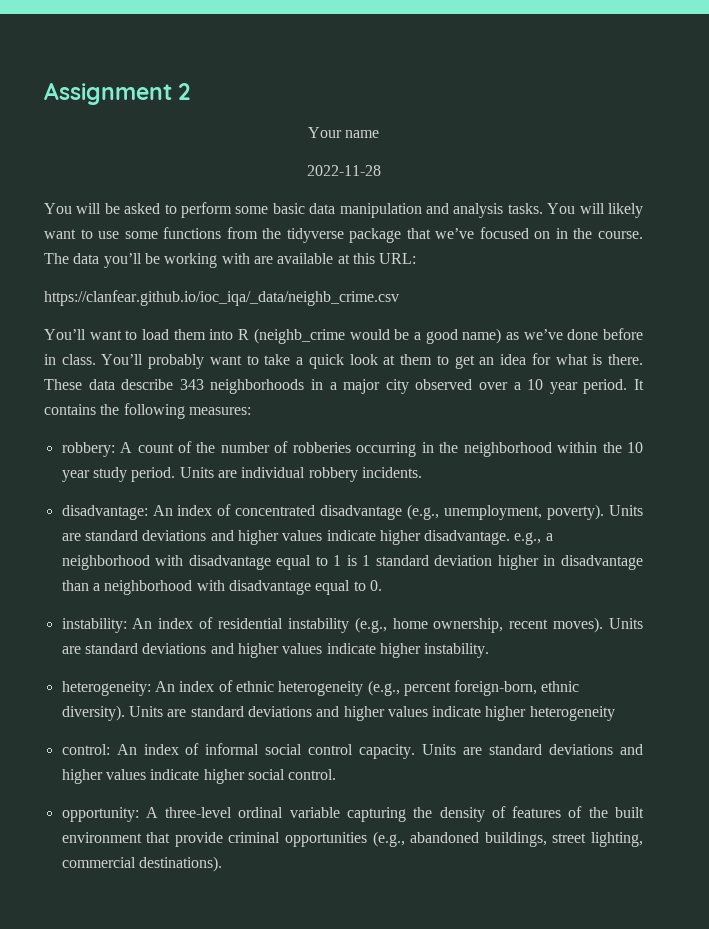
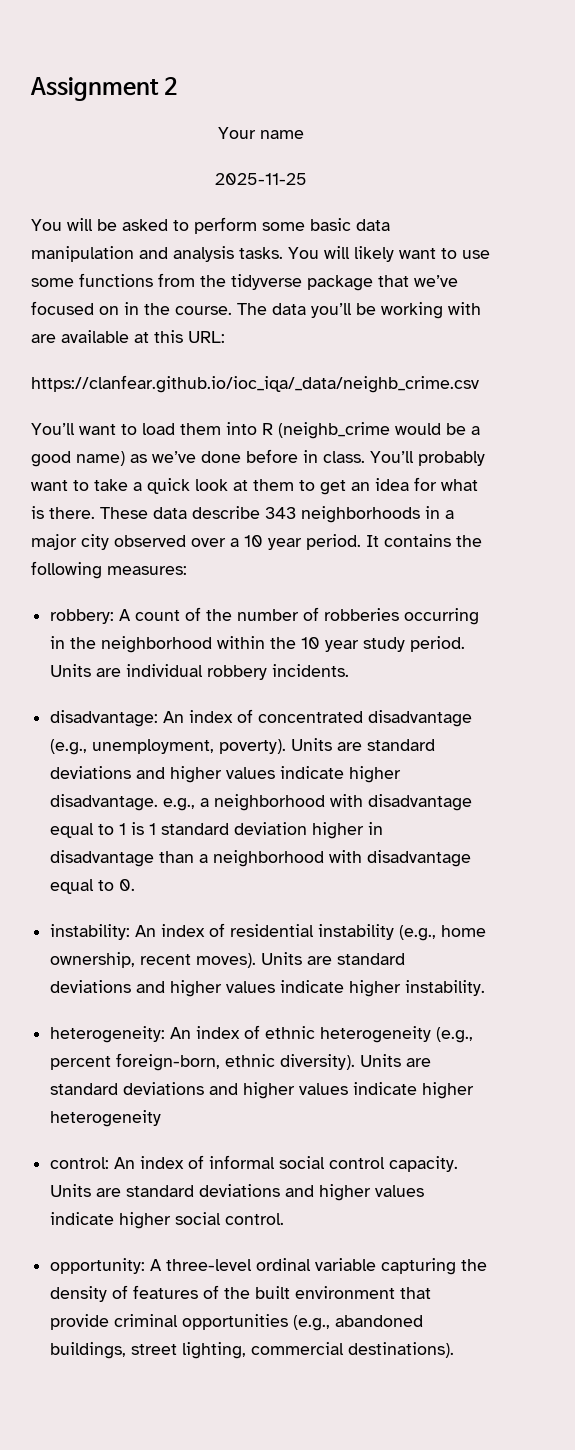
[306,165,381,176] 2022-11-28 -> [214,173,307,185] 2025-11-25

